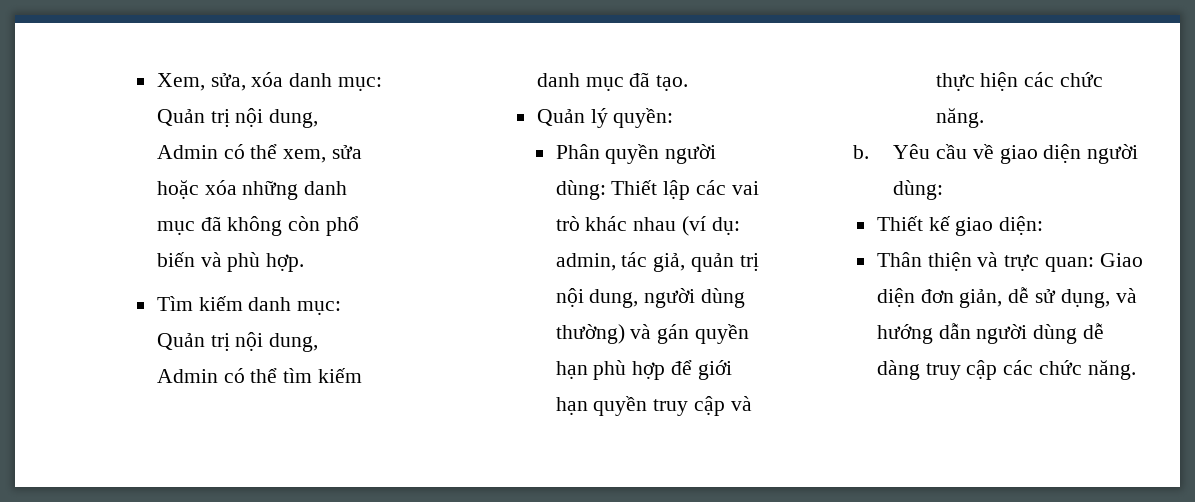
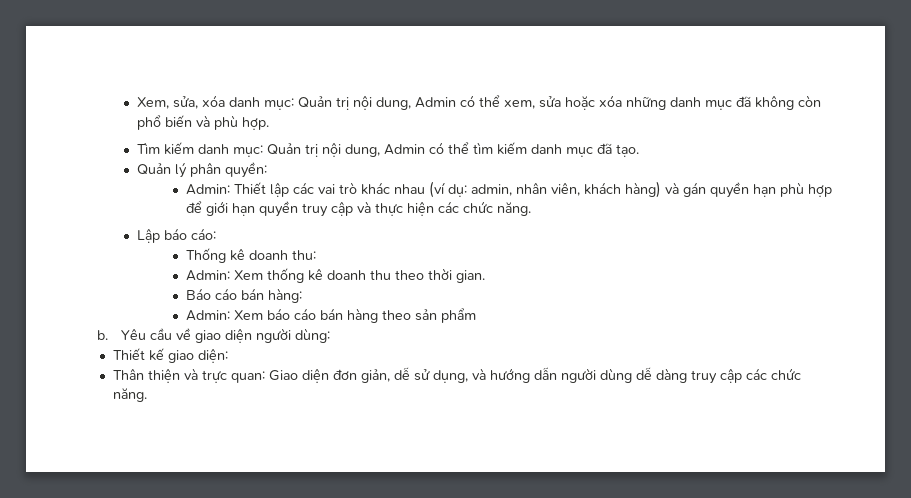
(608, 118) none -> [190,163,222,177] phân
[555,144,717,164] [555,180,606,200] Phân quyền người dùng: -> [185,184,230,195] Admin:
[621,252,759,272] [555,288,746,308] [555,324,625,344] tác giả, quản trị nội dung, người dùng thường) -> [515,181,661,198] nhân viên, khách hàng)
(984, 118) none -> [137,228,217,243] [185,248,316,263] [185,268,485,283] [185,288,302,303] [185,308,476,323] // Lập báo cáo: // Thống kê doanh thu: // Admin: Xem thống kê doanh thu theo thời gian. // Báo cáo bán hàng: // Admin: Xem báo cáo bán hàng theo sản phẩm

